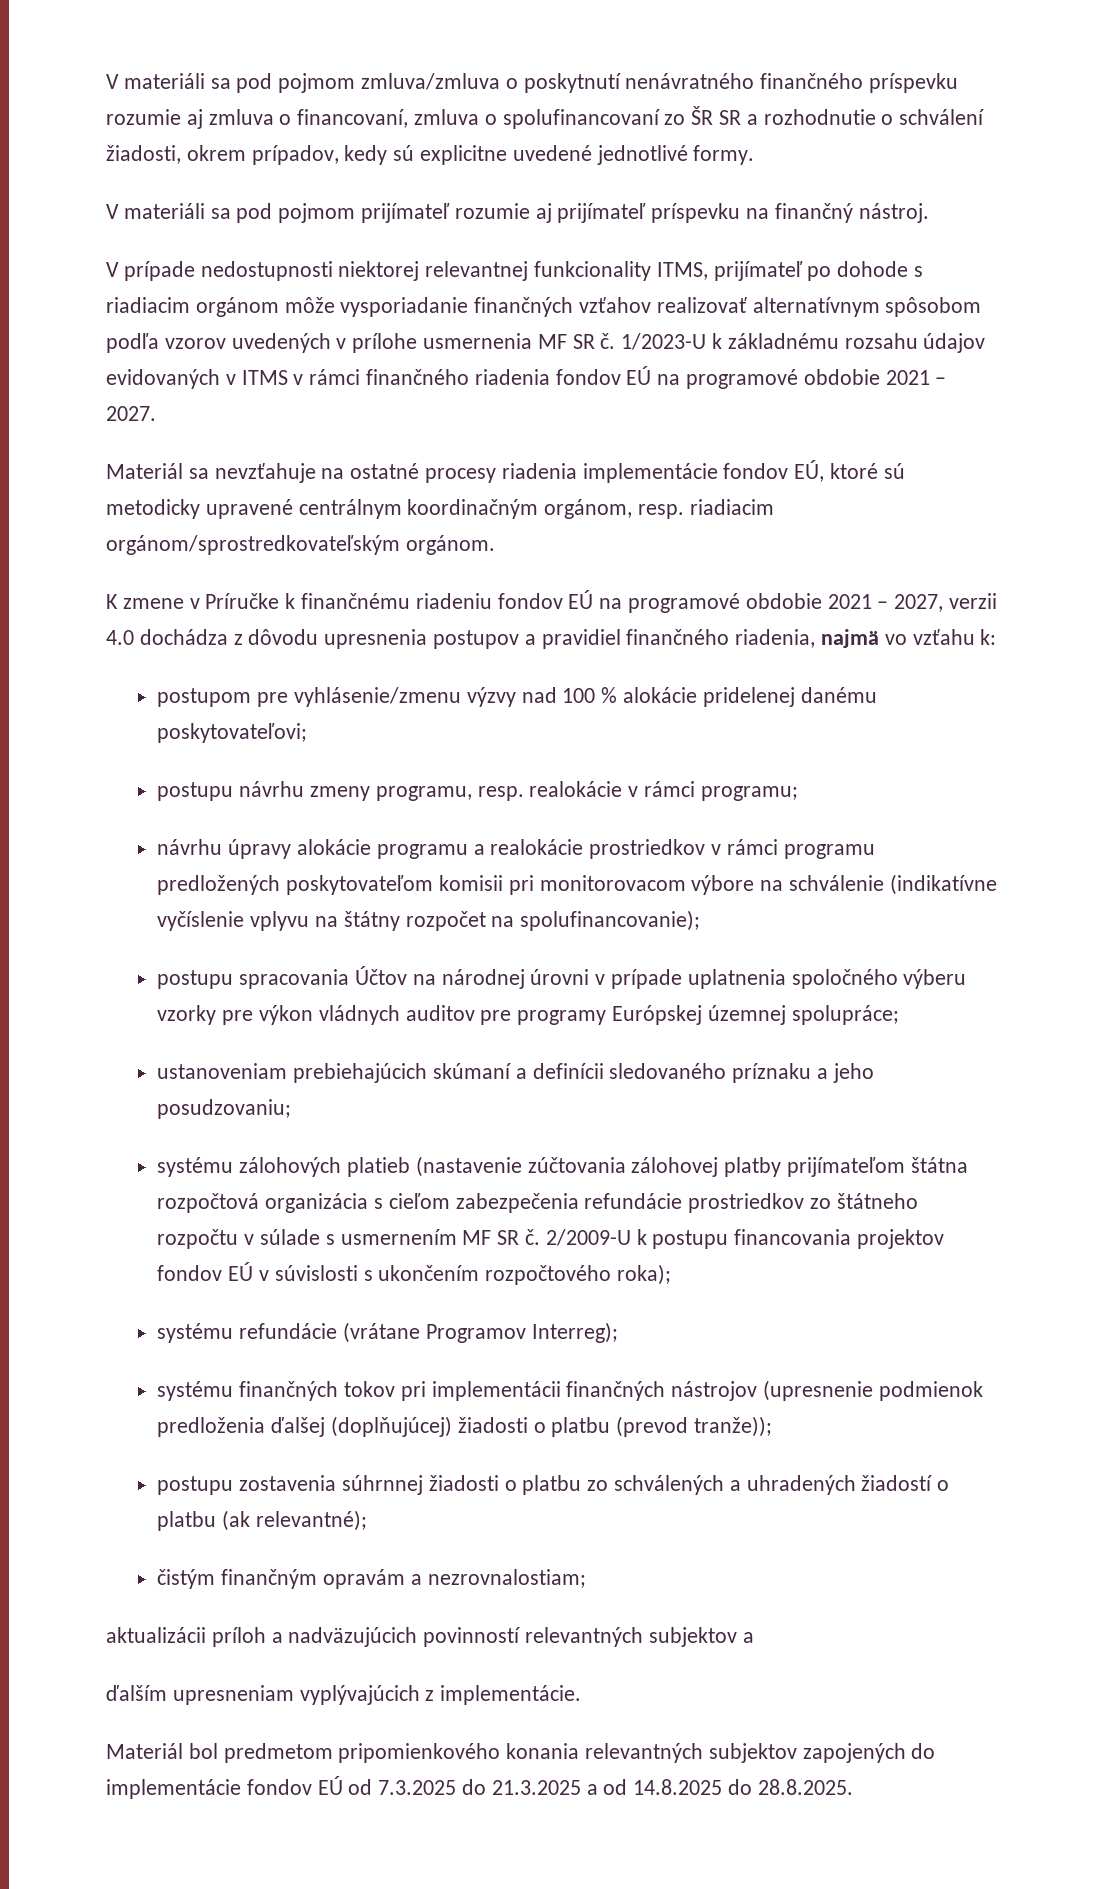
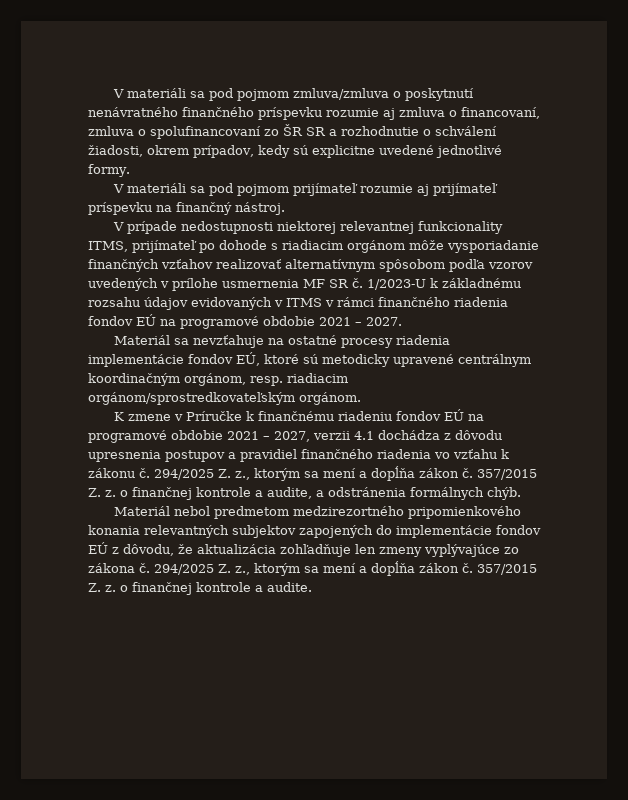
[106,630,134,645] 4.0 -> [354,431,374,440] 4.1
[735,629,997,648] [157,687,877,707] [157,723,308,743] [157,781,798,801] [157,839,875,859] [157,874,997,895] [157,910,701,931] [157,966,967,989] [157,1005,899,1025] [157,1063,874,1083] [157,1099,292,1119] [157,1156,968,1177] [157,1193,918,1213] [157,1229,945,1249] [157,1262,672,1285] [157,1322,618,1343] [157,1380,983,1401] [157,1416,773,1437] [157,1475,950,1495] [157,1510,367,1531] [157,1569,586,1589] [106,1627,754,1647] [106,1685,582,1705] [106,1743,333,1763] riadenia, najmä vo vzťahu k: // postupom pre vyhlásenie/zmenu výzvy nad 100 % alokácie pridelenej danému poskytovateľovi; // postupu návrhu zmeny programu, resp. realokácie v rámci programu; // návrhu úpravy alokácie programu a realokácie prostriedkov v rámci programu predložených poskytovateľom komisii pri monitorovacom výbore na schválenie (indikatívne vyčíslenie vplyvu na štátny rozpočet na spolufinancovanie); // postupu spracovania Účtov na národnej úrovni v prípade uplatnenia spoločného výberu vzorky pre výkon vládnych auditov pre programy Európskej územnej spolupráce; // ustanoveniam prebiehajúcich skúmaní a definícii sledovaného príznaku a jeho posudzovaniu; // systému zálohových platieb (nastavenie zúčtovania zálohovej platby prijímateľom štátna rozpočtová organizácia s cieľom zabezpečenia refundácie prostriedkov zo štátneho rozpočtu v súlade s usmernením MF SR č. 2/2009-U k postupu financovania projektov fondov EÚ v súvislosti s ukončením rozpočtového roka); // systému refundácie (vrátane Programov Interreg); // systému finančných tokov pri implementácii finančných nástrojov (upresnenie podmienok predloženia ďalšej (doplňujúcej) žiadosti o platbu (prevod tranže)); // postupu zostavenia súhrnnej žiadosti o platbu zo schválených a uhradených žiadostí o platbu (ak relevantné); // čistým finančným opravám a nezrovnalostiam; // aktualizácii príloh a nadväzujúcich povinností relevantných subjektov a // ďalším upresneniam vyplývajúcich z implementácie. // Materiál bol predmetom -> [377,449,509,459] [88,466,537,481] [88,487,521,500] [114,506,405,519] riadenia vo vzťahu k zákonu č. 294/2025 Z. z., ktorým sa mení a dopĺňa zákon č. 357/2015 Z. z. o finančnej kontrole a audite, a odstránenia formálnych chýb. // Materiál nebol predmetom medzirezortného
[348,1779,853,1795] od 7.3.2025 do 21.3.2025 a od 14.8.2025 do 28.8.2025. -> [112,544,519,557] [88,561,537,576] [88,582,312,595] z dôvodu, že aktualizácia zohľadňuje len zmeny vyplývajúce zo zákona č. 294/2025 Z. z., ktorým sa mení a dopĺňa zákon č. 357/2015 Z. z. o finančnej kontrole a audite.

